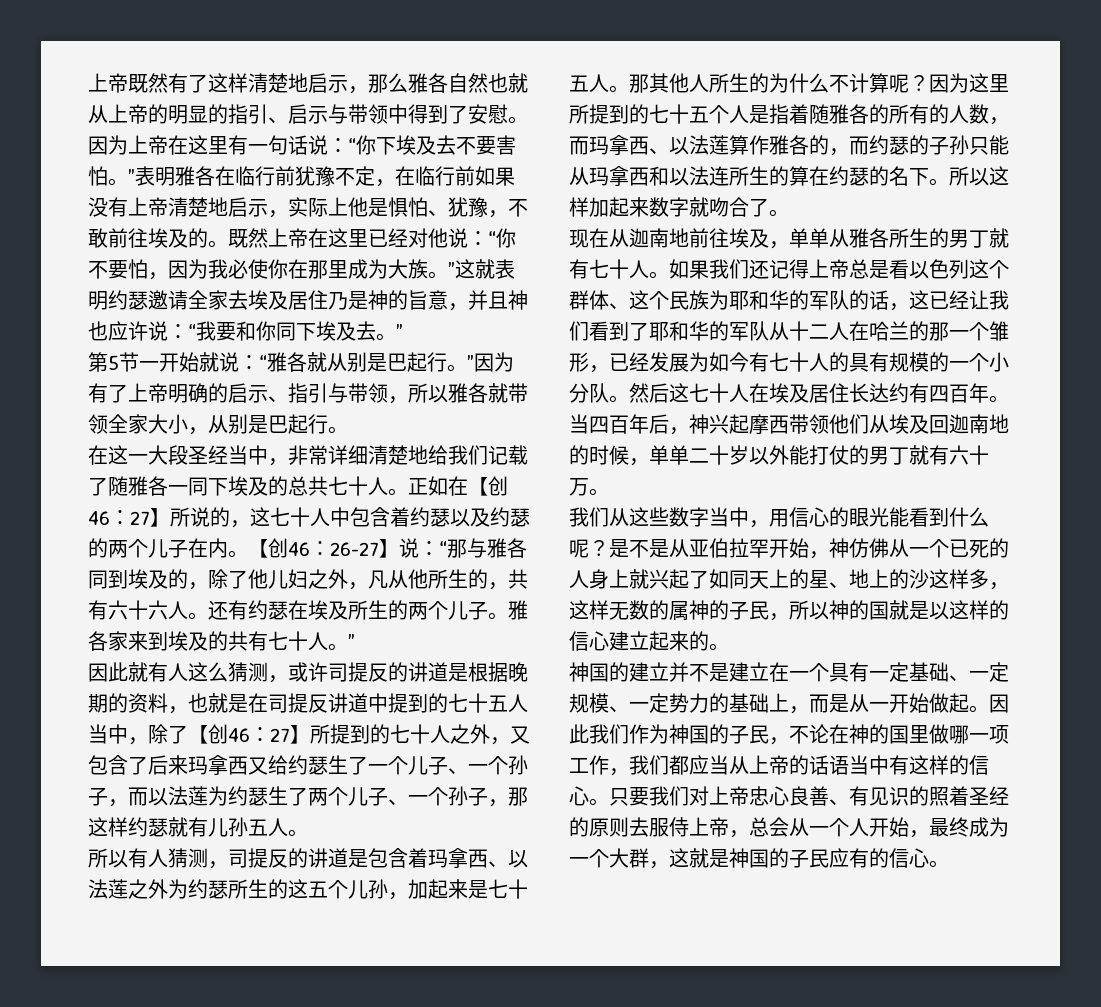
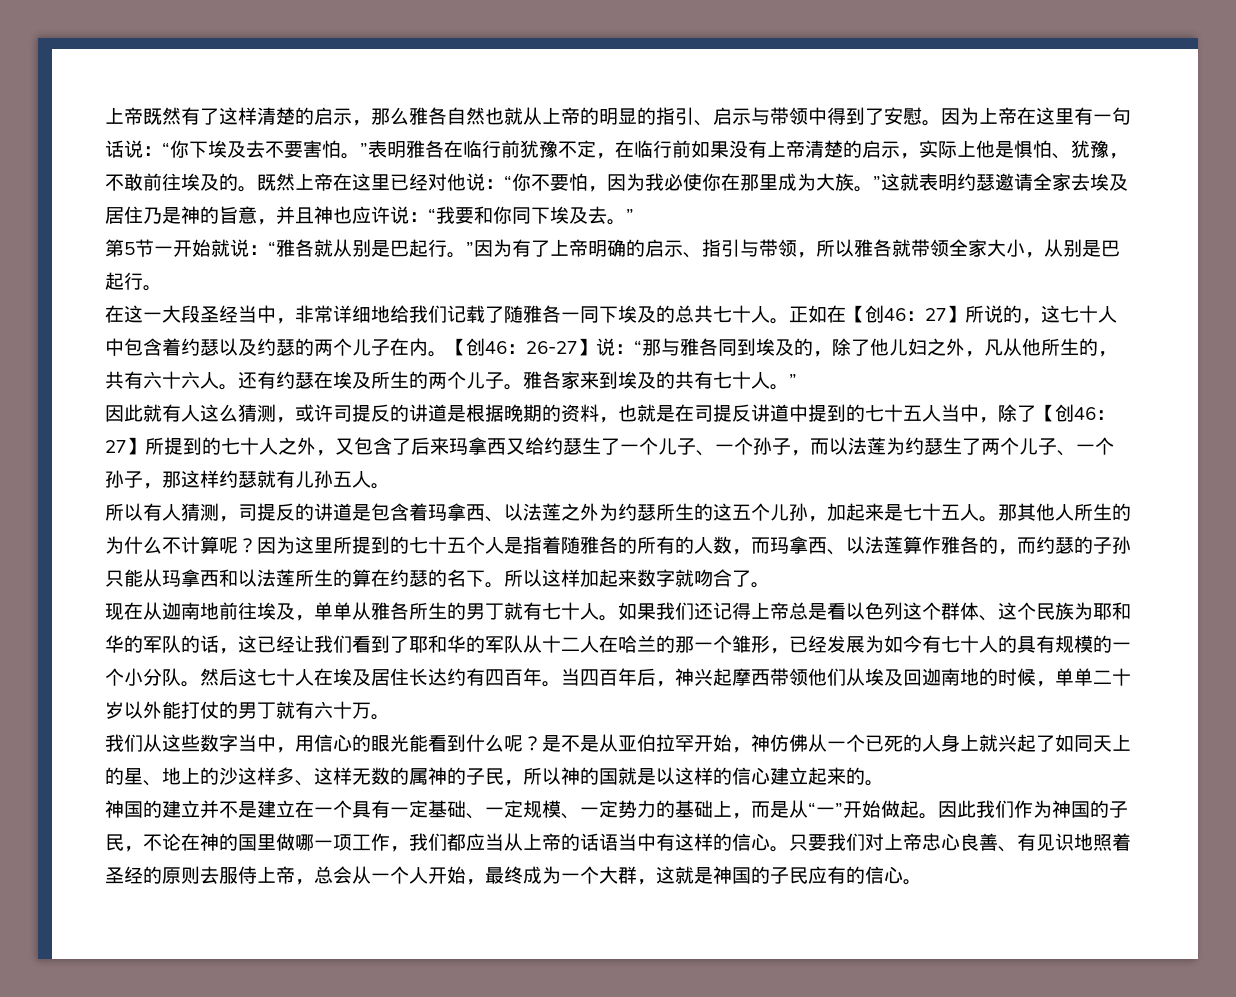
[288,73,308,92] 地 -> [295,107,314,125] 的
[208,197,228,216] 地 -> [843,140,862,158] 的
[368,445,408,465] 清楚 -> (371, 314) none
[709,166,729,186] 连 -> [276,569,295,587] 莲
[989,582,1009,590] ， -> [295,780,314,786] 、
[869,702,889,711] 一 -> [808,802,843,816] “一”
[909,786,929,806] 的 -> [1074,833,1093,851] 地

